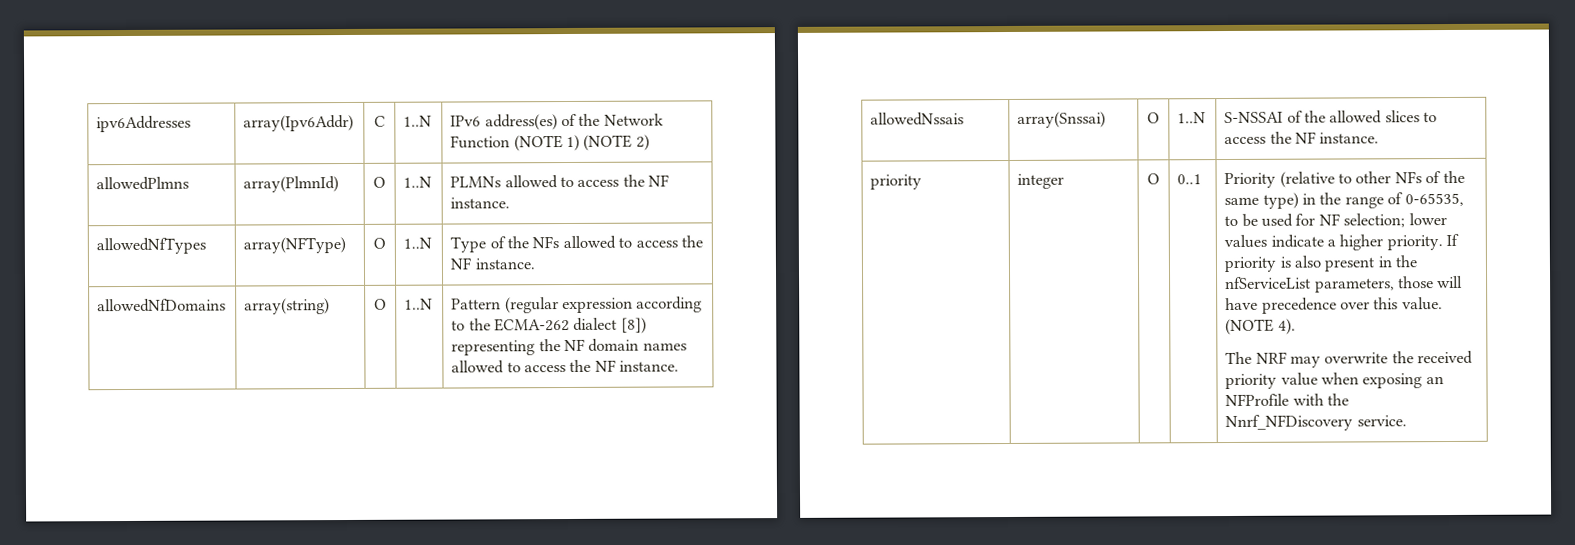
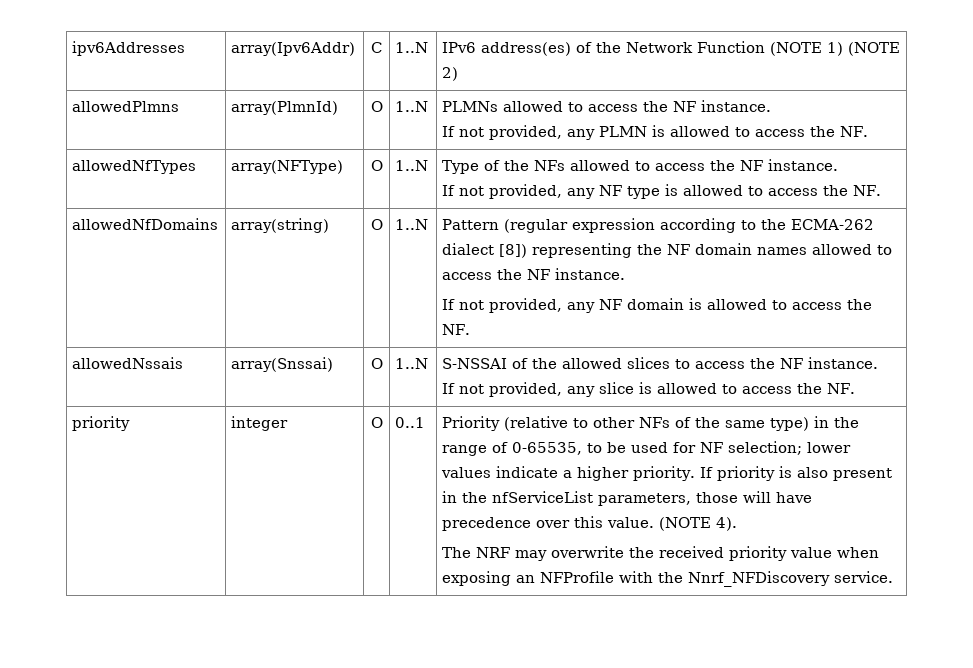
(511, 203) none -> [442,125,869,140] // If not provided, any PLMN is allowed to access the NF.
(535, 264) none -> [442,184,882,199] // If not provided, any NF type is allowed to access the NF.
(680, 366) none -> [442,298,873,313] [442,324,471,335] // If not provided, any NF domain is allowed to access the NF.
(1380, 138) none -> [442,382,856,397] // If not provided, any slice is allowed to access the NF.

